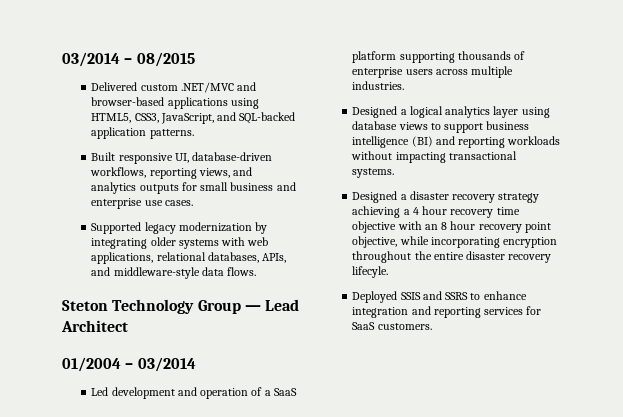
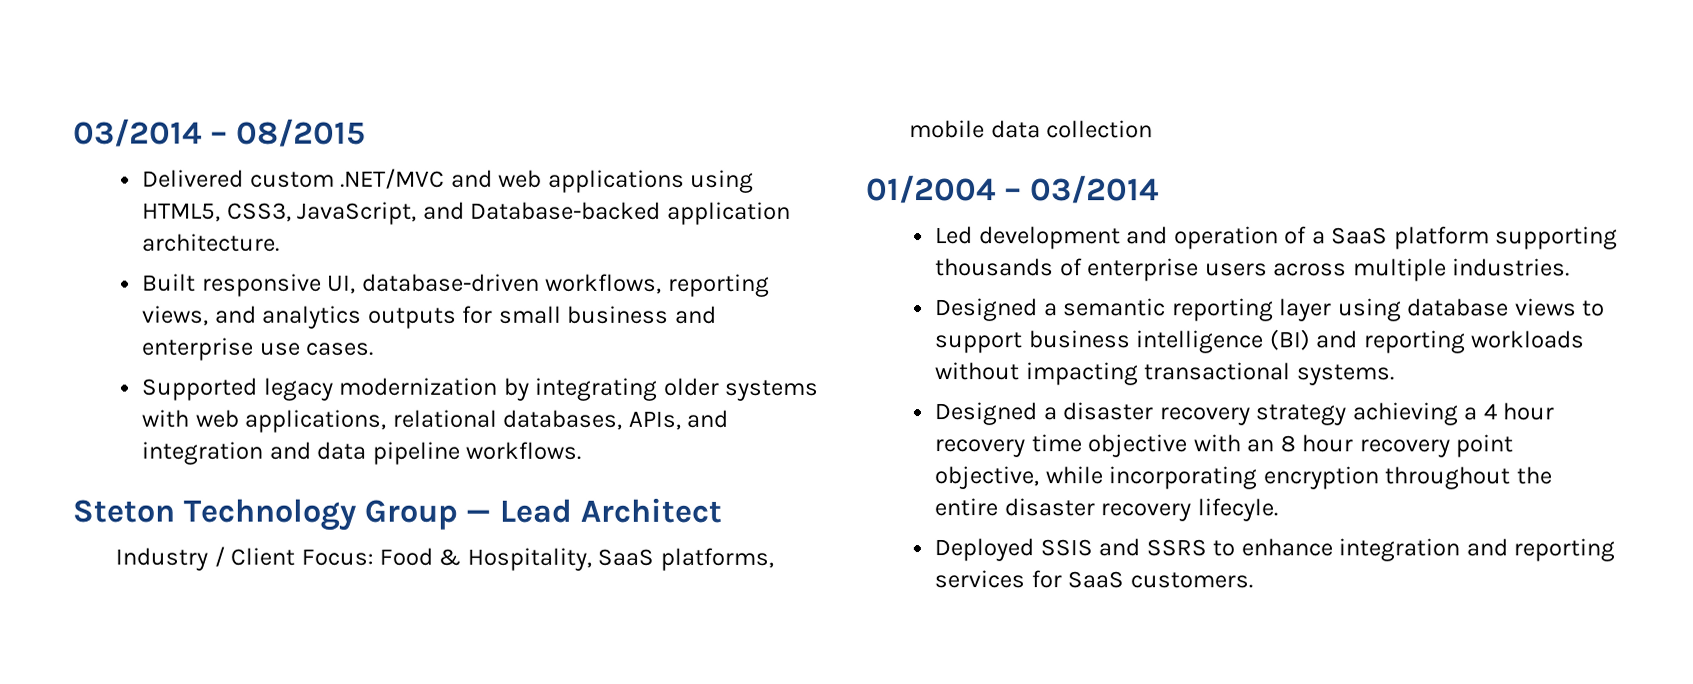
[91,97,165,106] browser-based -> [498,169,543,188] web
[239,112,296,124] [91,127,194,139] SQL-backed application patterns. -> [470,201,791,225] [142,233,281,252] Database-backed application architecture.
[113,267,257,279] middleware-style data flows. -> [141,441,582,465] integration and data pipeline workflows.
(128, 326) none -> [115,546,774,571] [909,120,1154,139] // Industry / Client Focus: Food & Hospitality, SaaS platforms, mobile data collection
[409,106,491,118] logical analytics -> [1063,298,1274,322] semantic reporting

